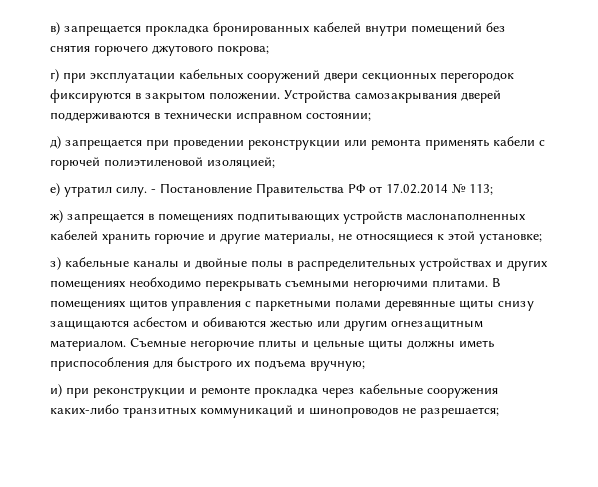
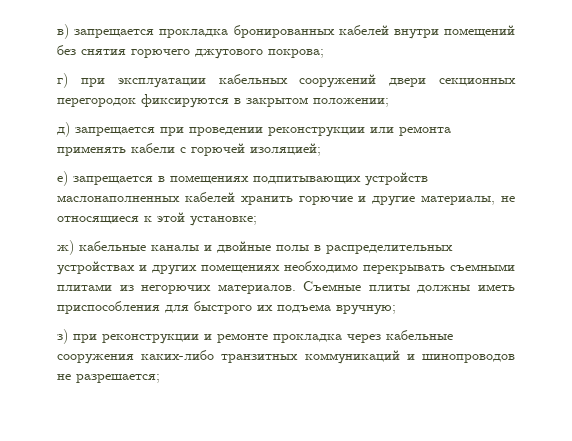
[209,90,501,103] [50,112,371,123] положении. Устройства самозакрывания дверей поддерживаются в технически исправном состоянии; -> [313,98,389,107] положении;
[104,157,203,167] полиэтиленовой -> (245, 149) none
[64,183,493,197] [50,210,63,223] утратил силу. - Постановление Правительства РФ от 17.02.2014 № 113; // ж) -> (68, 178) none
[50,257,61,270] з) -> [57,240,74,255] ж)
[353,278,501,291] [50,300,534,311] [50,317,483,331] [50,338,403,351] негорючими плитами. В помещениях щитов управления с паркетными полами деревянные щиты снизу защищаются асбестом и обиваются жестью или другим огнезащитным материалом. Съемные негорючие плиты и цельные щиты -> [57,281,410,294] плитами из негорючих материалов. Съемные плиты
[50,384,62,397] и) -> [57,329,68,344] з)

